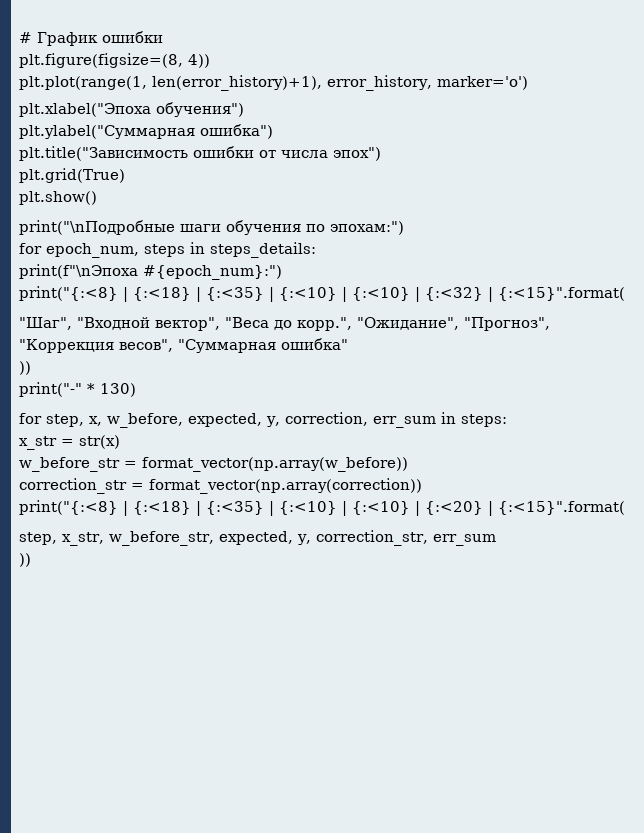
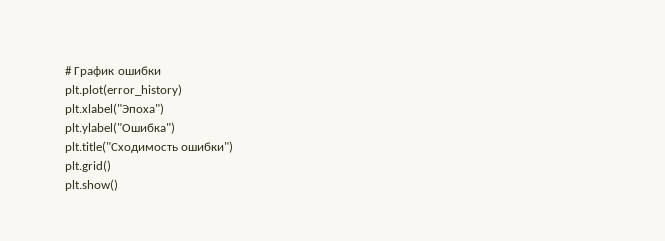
[19,53,210,68] [19,75,528,91] [19,102,244,117] [19,124,273,139] [19,146,381,161] [19,168,125,183] [19,191,97,205] [19,220,404,235] [19,242,316,258] [19,264,282,280] [19,286,625,302] [19,317,550,331] [19,338,348,353] [19,361,31,375] [19,382,136,397] [19,412,507,428] [19,435,120,450] [19,457,408,472] [19,478,422,494] [19,500,625,516] [19,530,496,546] [19,553,31,567] plt.figure(figsize=(8, 4)) // plt.plot(range(1, len(error_history)+1), error_history, marker='o') // plt.xlabel("Эпоха обучения") // plt.ylabel("Суммарная ошибка") // plt.title("Зависимость ошибки от числа эпох") // plt.grid(True) // plt.show() // print("\nПодробные шаги обучения по эпохам:") // for epoch_num, steps in steps_details: // print(f"\nЭпоха #{epoch_num}:") // print("{:<8} | {:<18} | {:<35} | {:<10} | {:<10} | {:<32} | {:<15}".format( // "Шаг", "Входной вектор", "Веса до корр.", "Ожидание", "Прогноз", "Коррекция весов", "Суммарная ошибка" // )) // print("-" * 130) // for step, x, w_before, expected, y, correction, err_sum in steps: // x_str = str(x) // w_before_str = format_vector(np.array(w_before)) // correction_str = format_vector(np.array(correction)) // print("{:<8} | {:<18} | {:<35} | {:<10} | {:<10} | {:<20} | {:<15}".format( // step, x_str, w_before_str, expected, y, correction_str, err_sum // )) -> [65,84,182,96] [65,103,164,115] [65,122,175,134] [65,141,234,153] [65,160,111,172] [65,179,118,191] plt.plot(error_history) // plt.xlabel("Эпоха") // plt.ylabel("Ошибка") // plt.title("Сходимость ошибки") // plt.grid() // plt.show()

